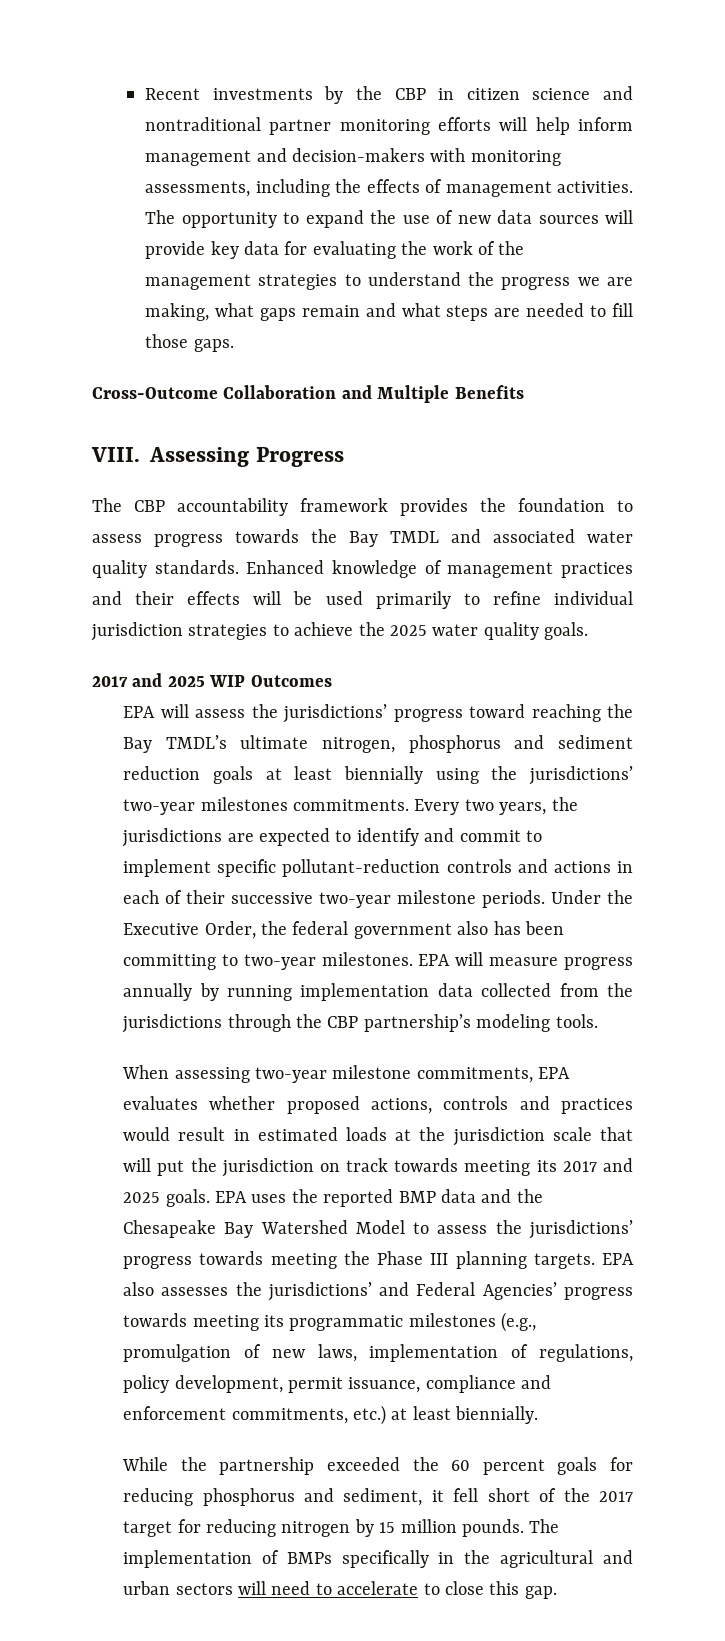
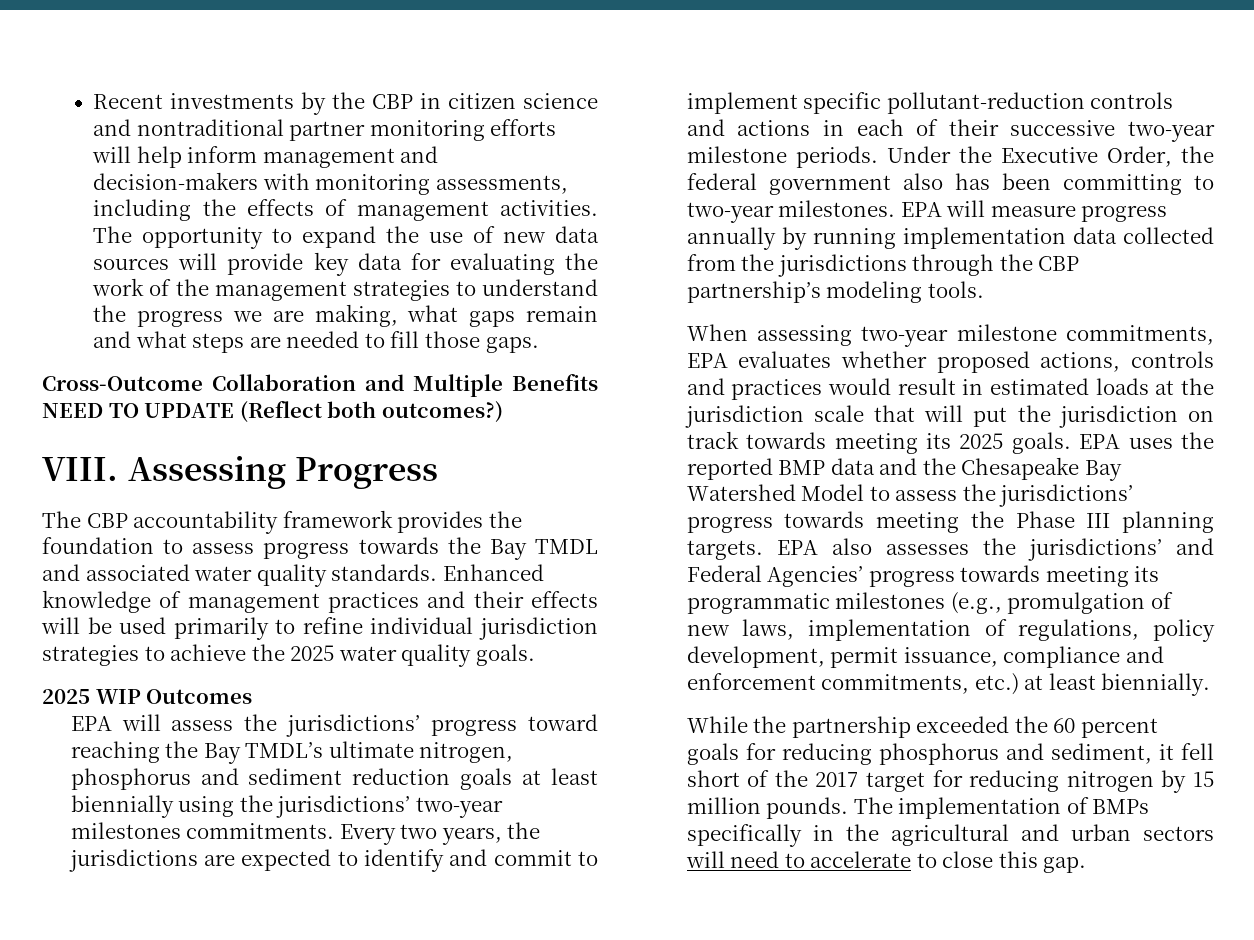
(524, 392) none -> [42,401,503,423] NEED TO UPDATE (Reflect both outcomes?)
[92,673,163,687] 2017 and -> (535, 655) none
[562,1158,633,1172] 2017 and -> (951, 441) none

